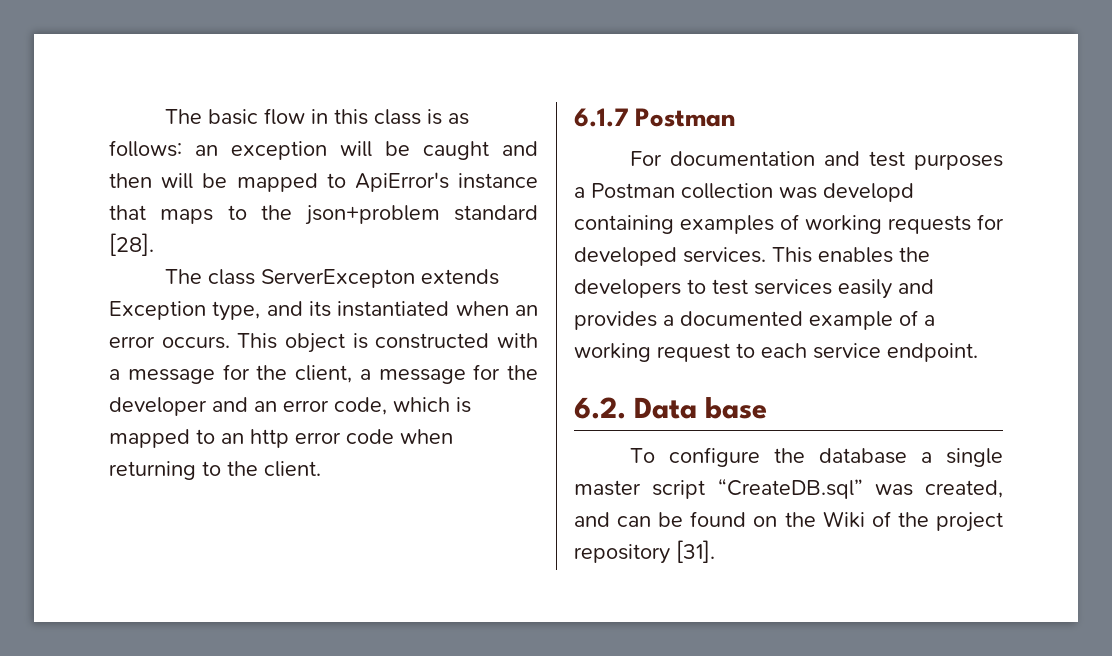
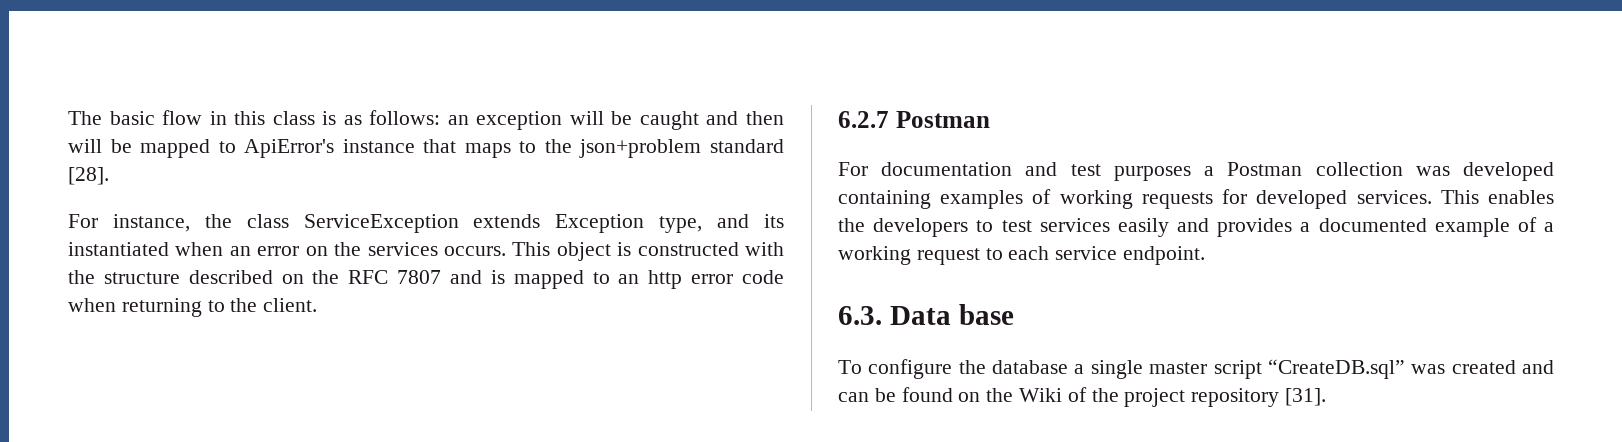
[164,269,415,288] The class ServerExcepton -> [68,214,459,233] For instance, the class ServiceException
(155, 342) none -> [305,242,438,256] on the services
[109,364,538,384] [109,397,450,416] a message for the client, a message for the developer and an error code, which -> [68,270,482,284] the structure described on the RFC 7807 and
[574,108,628,127] 6.1.7 -> [838,111,889,128] 6.2.7
[823,183,914,202] developd -> [1463,162,1554,181] developed
[574,397,626,419] 6.2. -> [838,306,882,325] 6.3.
[925,480,1003,498] created, -> [1451,360,1516,374] created

